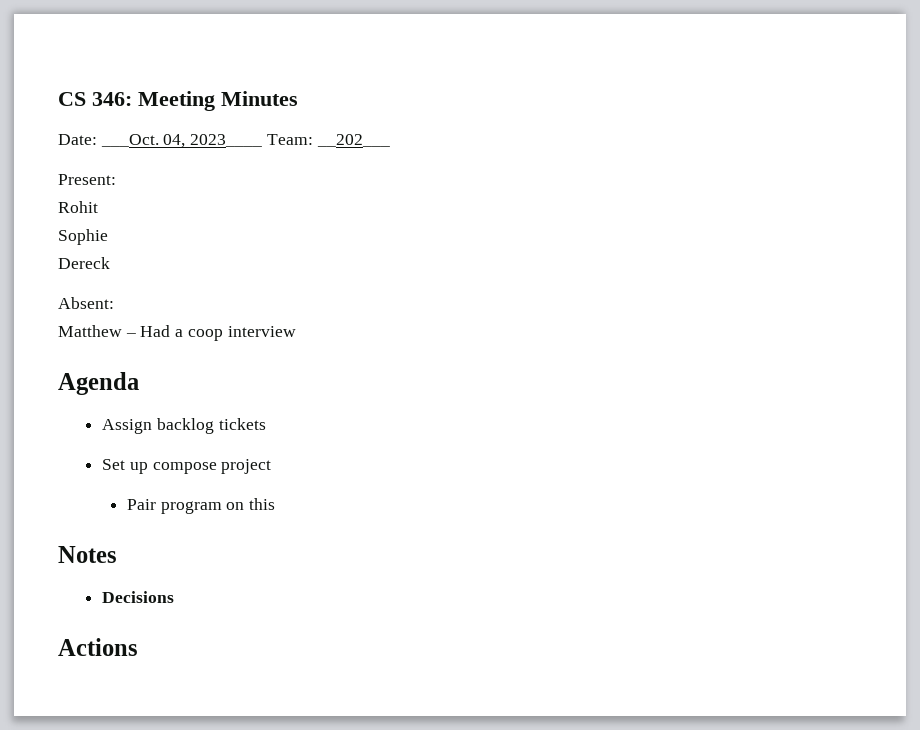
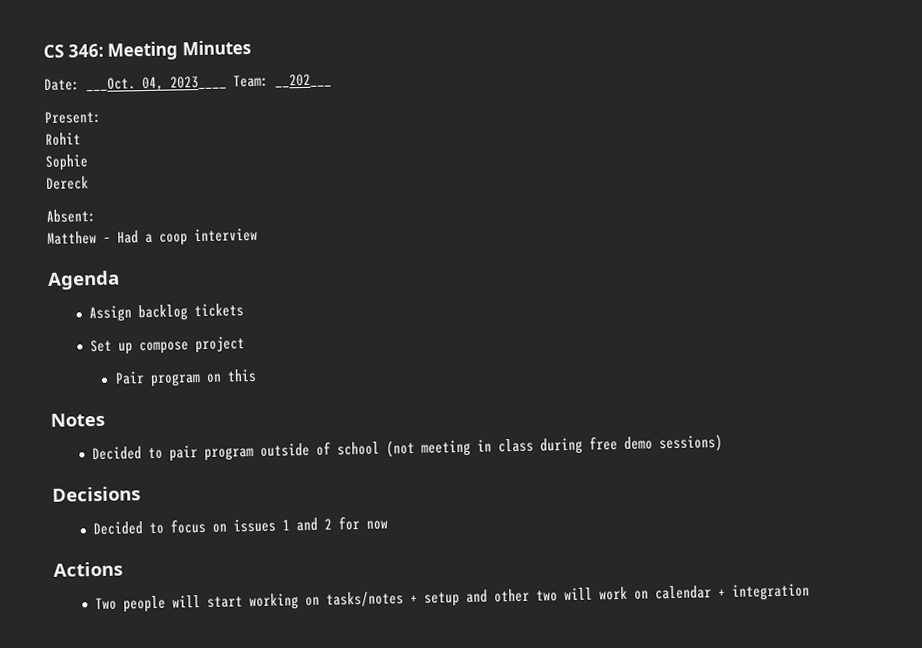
[102,591,175,603] [58,638,138,656] Decisions // Actions -> [92,433,724,462] [52,486,141,502] [93,515,389,536] [53,561,123,577] [95,583,811,613] Decided to pair program outside of school (not meeting in class during free demo sessions) // Decisions // Decided to focus on issues 1 and 2 for now // Actions // Two people will start working on tasks/notes + setup and other two will work on calendar + integration

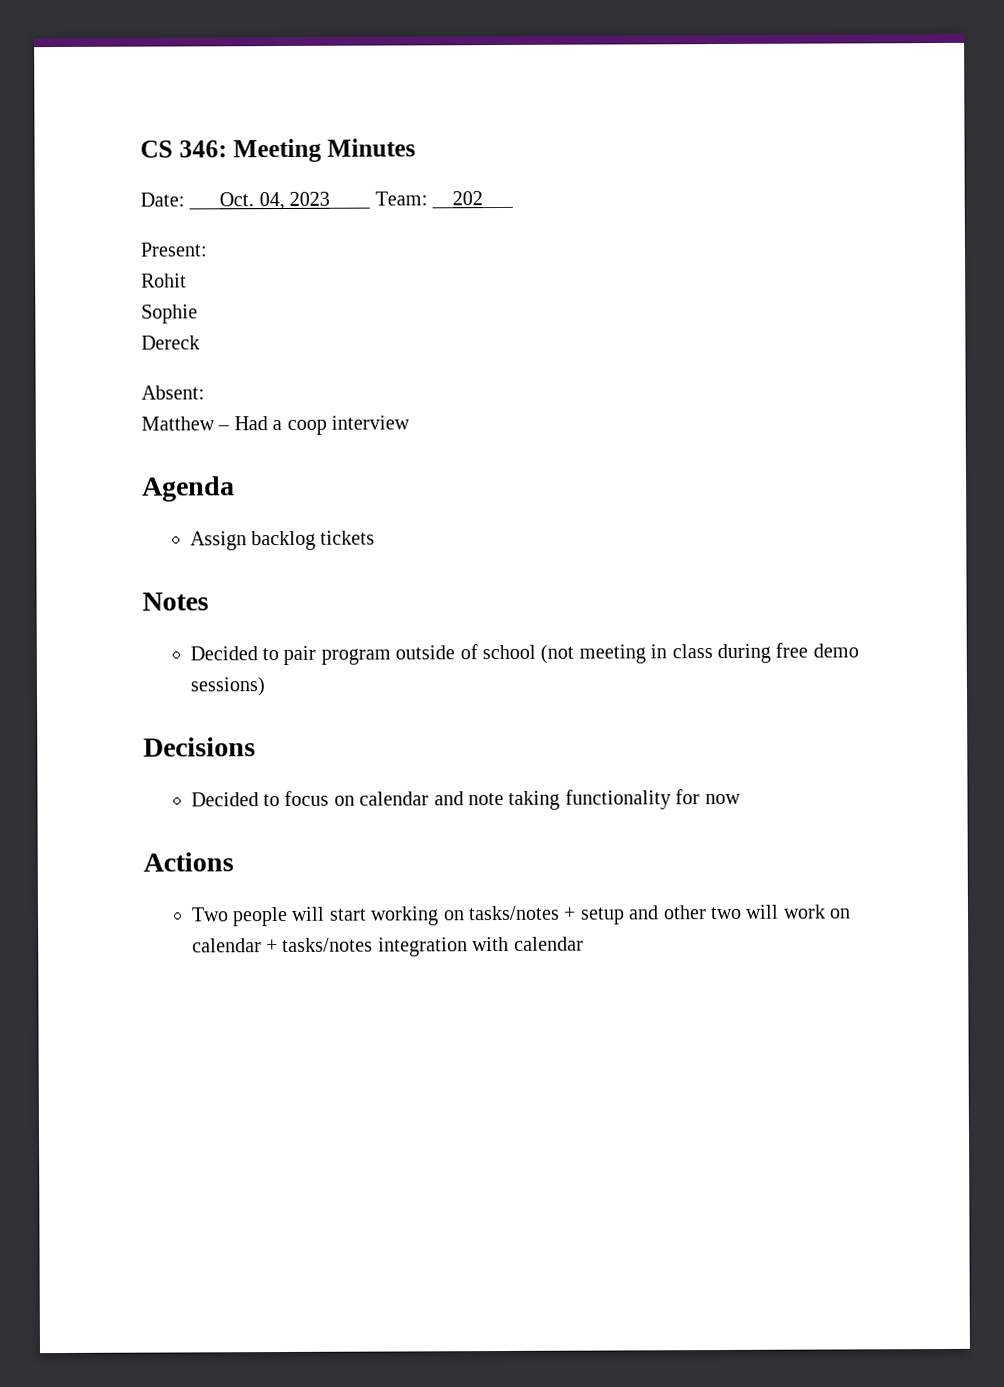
[90,336,246,355] [114,368,257,387] // Set up compose project // Pair program on this -> (376, 537) none
[233,517,333,533] issues 1 and 2 -> [359,789,671,810] calendar and note taking functionality
[732,583,811,601] integration -> [282,936,584,957] tasks/notes integration with calendar

